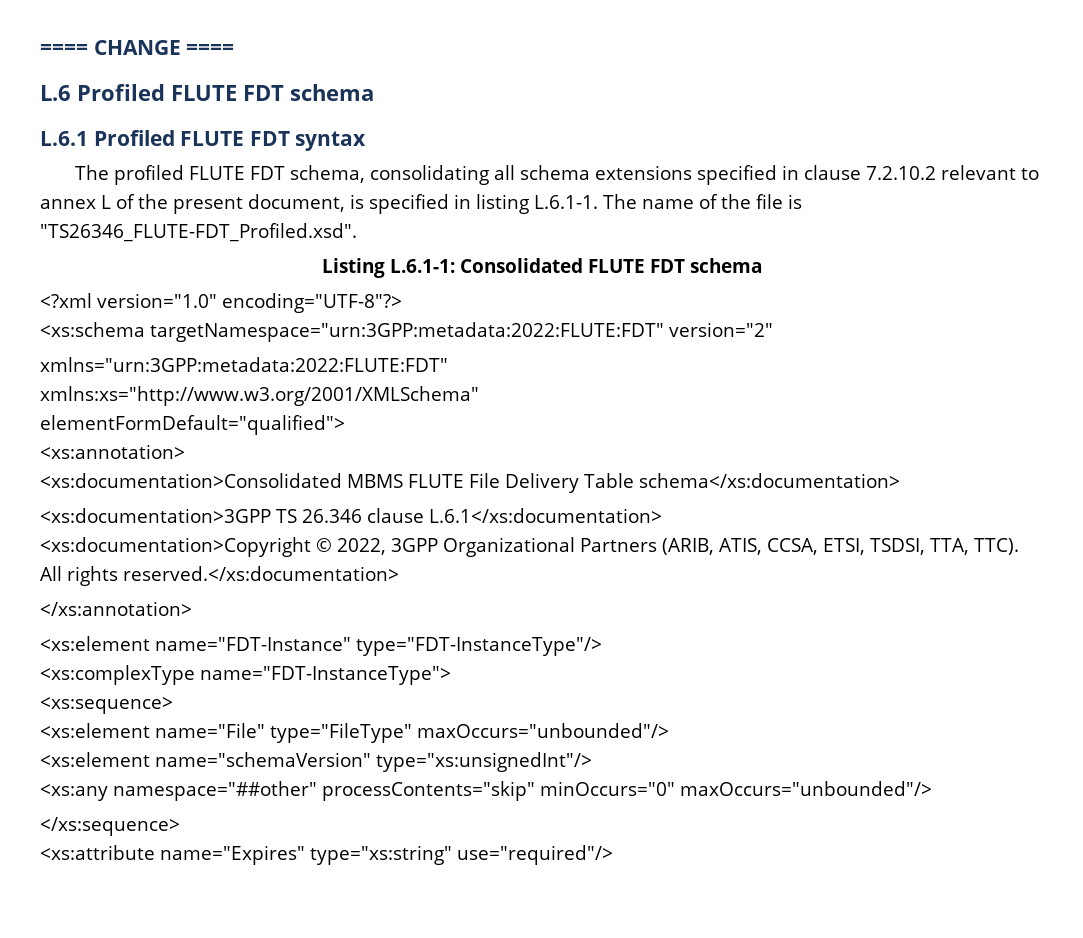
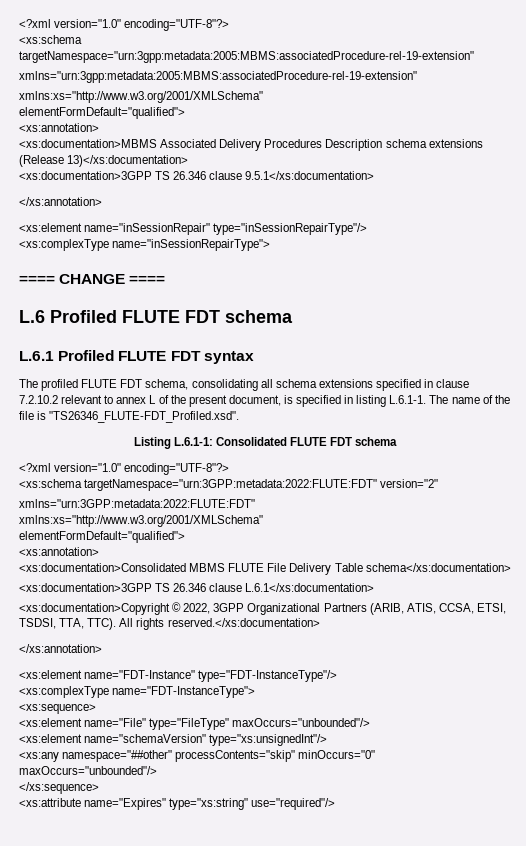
(40, 49) none -> [19,19,230,31] [19,35,82,44] [19,51,474,63] [19,71,417,83] [19,91,263,103] [19,107,185,119] [19,123,99,132] [19,139,483,151] [19,155,189,167] [19,171,375,180] [19,197,102,206] [19,223,368,235] [19,239,271,251] <?xml version="1.0" encoding="UTF-8"?> // <xs:schema targetNamespace="urn:3gpp:metadata:2005:MBMS:associatedProcedure-rel-19-extension" // xmlns="urn:3gpp:metadata:2005:MBMS:associatedProcedure-rel-19-extension" // xmlns:xs="http://www.w3.org/2001/XMLSchema" // elementFormDefault="qualified"> // <xs:annotation> // <xs:documentation>MBMS Associated Delivery Procedures Description schema extensions (Release 13)</xs:documentation> // <xs:documentation>3GPP TS 26.346 clause 9.5.1</xs:documentation> // </xs:annotation> // <xs:element name="inSessionRepair" type="inSessionRepairType"/> // <xs:complexType name="inSessionRepairType"> //

